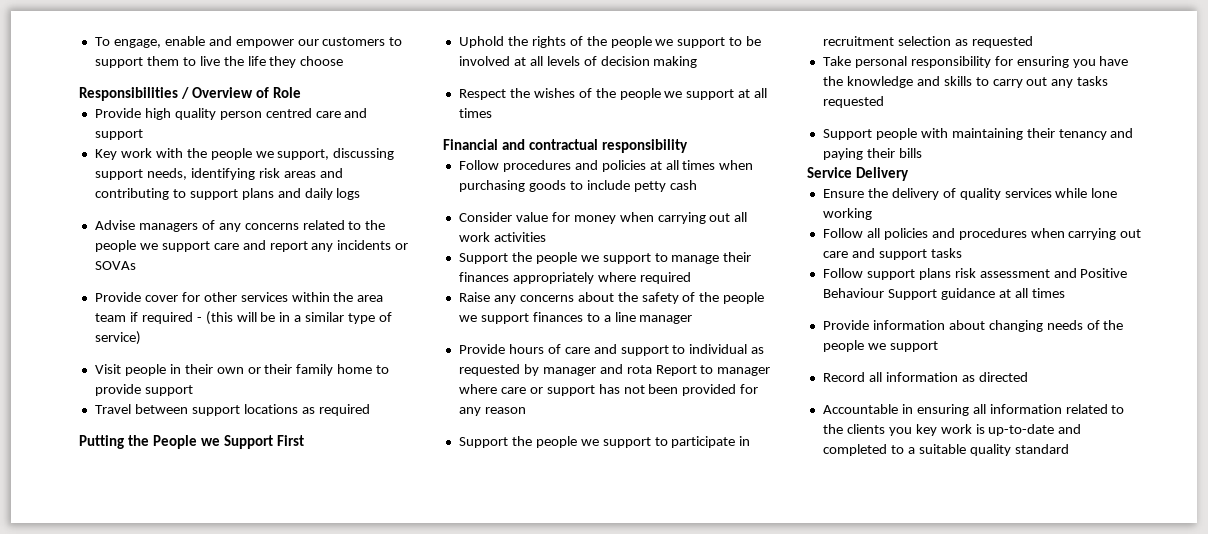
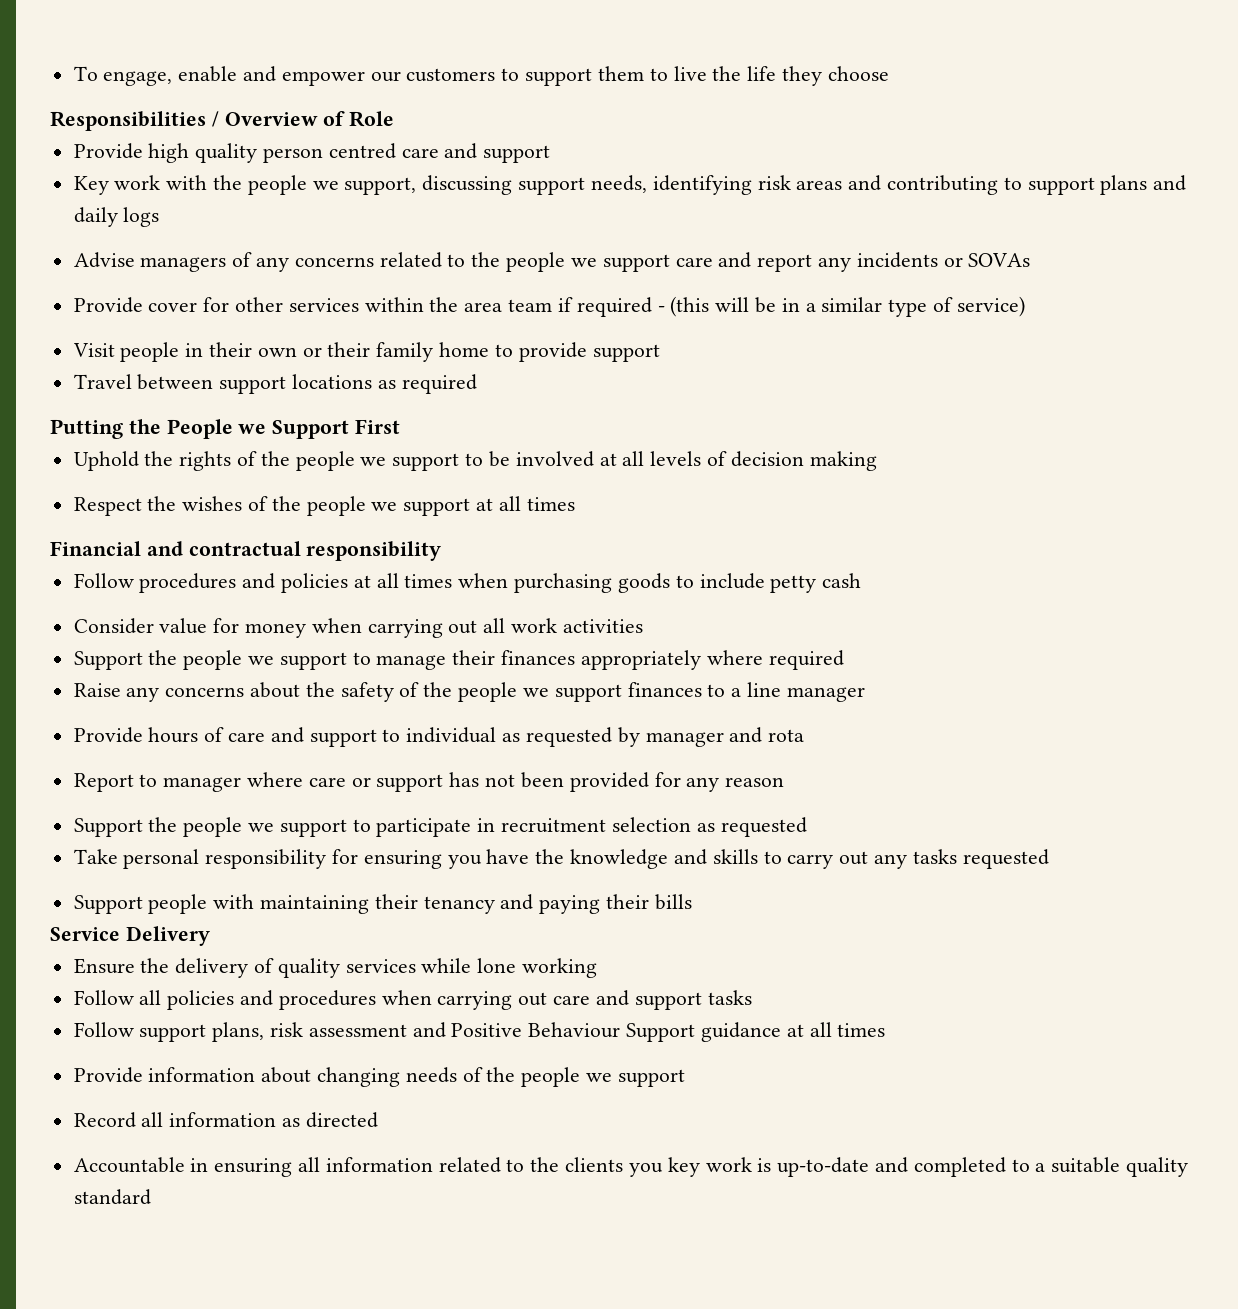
(652, 369) none -> (805, 735) //
[918,268,951,280] plans -> [212,1022,265,1042] plans,

